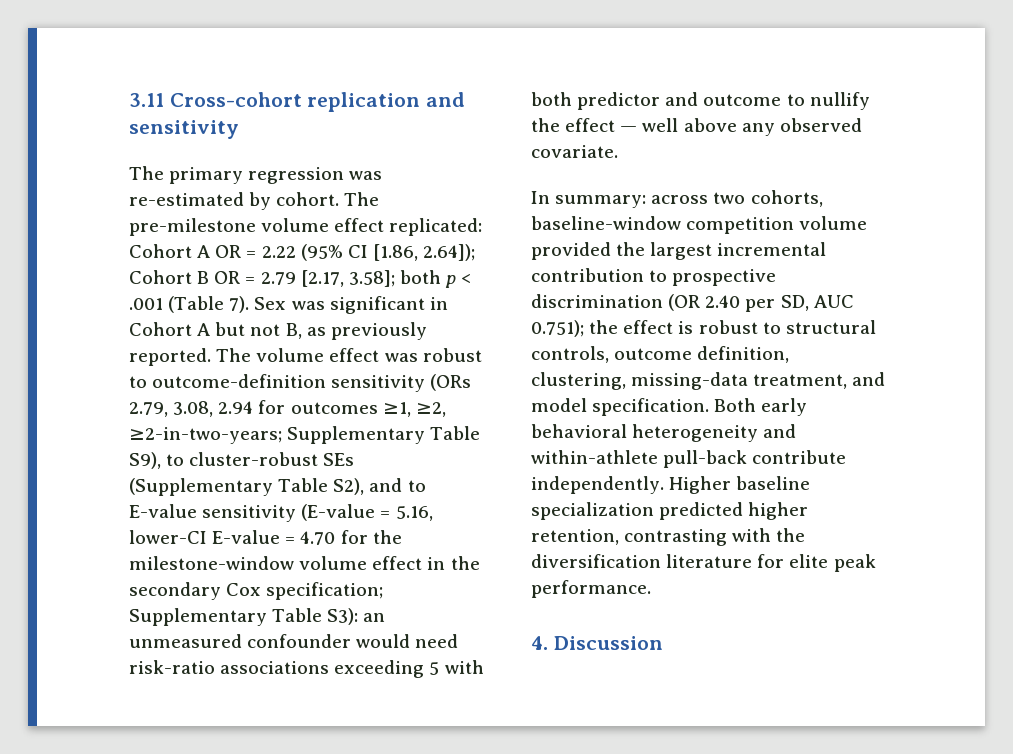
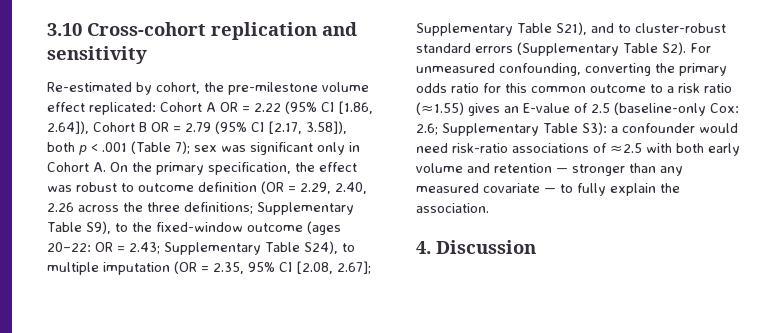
[129,93,164,107] 3.11 -> [47,23,82,36] 3.10
[129,166,383,184] [129,192,380,210] The primary regression was re-estimated by cohort. The -> [47,82,224,95] Re-estimated by cohort, the
[423,244,476,261] 2.64]); -> [47,121,89,134] 2.64]),
[300,270,395,287] [2.17, 3.58]; -> [215,121,347,134] (95% CI [2.17, 3.58]),
[229,296,287,313] 7). Sex -> [174,141,217,154] 7); sex
(425, 305) none -> [316,142,345,155] only
[197,322,427,340] [129,348,482,366] [129,374,472,392] [129,400,446,417] [129,426,481,444] [129,452,355,469] [129,478,426,496] [129,504,433,522] [129,530,402,545] [129,556,480,570] [129,582,384,600] A but not B, as previously reported. The volume effect was robust to outcome-definition sensitivity (ORs 2.79, 3.08, 2.94 for outcomes ≥1, ≥2, ≥2-in-two-years; Supplementary Table S9), to cluster-robust SEs (Supplementary Table S2), and to E-value sensitivity (E-value = 5.16, lower-CI E-value = 4.70 for the milestone-window volume effect in the secondary Cox specification; -> [93,162,357,175] [47,181,367,194] [47,202,354,215] [47,221,341,235] [47,241,355,255] [47,261,371,275] [416,22,726,36] [416,42,711,56] [416,63,727,76] [416,83,732,93] [416,102,739,116] [416,123,438,135] A. On the primary specification, the effect was robust to outcome definition (OR = 2.29, 2.40, 2.26 across the three definitions; Supplementary Table S9), to the fixed-window outcome (ages 20–22: OR = 2.43; Supplementary Table S24), to multiple imputation (OR = 2.35, 95% CI [2.08, 2.67]; Supplementary Table S21), and to cluster-robust standard errors (Supplementary Table S2). For unmeasured confounding, converting the primary odds ratio for this common outcome to a risk ratio (≈1.55) gives an E-value of 2.5 (baseline-only Cox: 2.6;
[363,613,386,622] [129,634,242,648] an unmeasured -> [610,126,618,133] a
[334,660,484,678] [531,92,870,110] [531,118,862,136] [531,145,618,158] [531,190,823,208] [531,216,868,234] [531,242,827,260] [531,268,777,286] [531,294,854,312] [531,320,876,337] [531,346,790,363] [531,372,886,390] [531,398,808,416] [531,424,797,442] [531,450,847,468] [531,476,811,494] [531,502,809,520] [531,528,806,546] [531,554,876,572] [531,580,651,598] exceeding 5 with both predictor and outcome to nullify the effect — well above any observed covariate. // In summary: across two cohorts, baseline-window competition volume provided the largest incremental contribution to prospective discrimination (OR 2.40 per SD, AUC 0.751); the effect is robust to structural controls, outcome definition, clustering, missing-data treatment, and model specification. Both early behavioral heterogeneity and within-athlete pull-back contribute independently. Higher baseline specialization predicted higher retention, contrasting with the diversification literature for elite peak performance. -> [593,143,740,156] [416,163,683,176] [416,183,680,196] [416,203,489,213] of ≈2.5 with both early volume and retention — stronger than any measured covariate — to fully explain the association.

